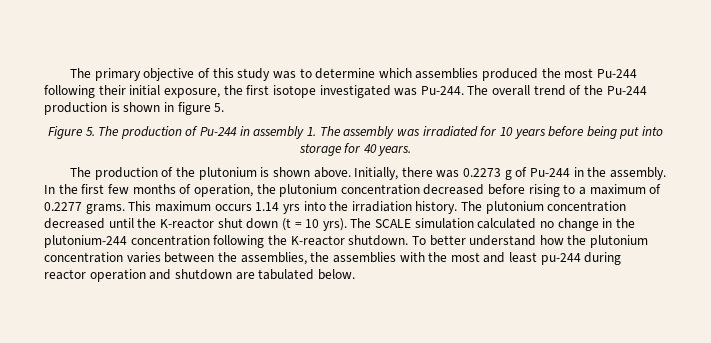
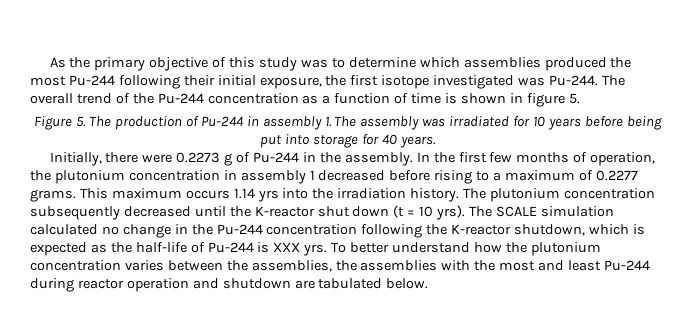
[70,68,92,78] The -> [49,57,91,68] As the
[44,102,107,115] production -> [207,93,442,104] concentration as a function of time
[70,167,351,180] The production of the plutonium is shown above. -> (436, 142) none
[436,170,460,178] was -> [142,154,173,163] were
(420, 189) none -> [223,170,315,184] in assembly 1
(627, 206) none -> [30,206,120,220] subsequently
[44,235,127,248] plutonium-244 -> [216,224,263,235] Pu-244
[348,235,409,246] shutdown. -> [514,224,645,236] [30,242,328,256] shutdown, which is expected as the half-life of Pu-244 is XXX yrs.
[540,253,581,265] pu-244 -> [603,260,650,271] Pu-244

